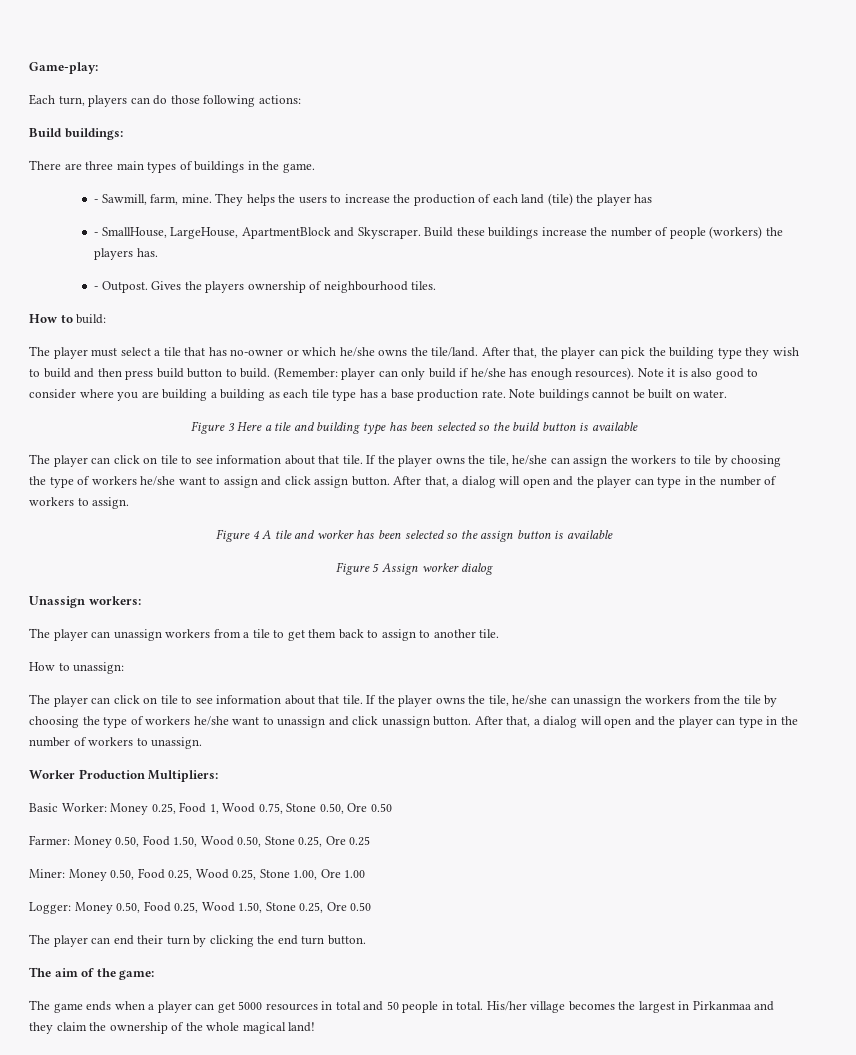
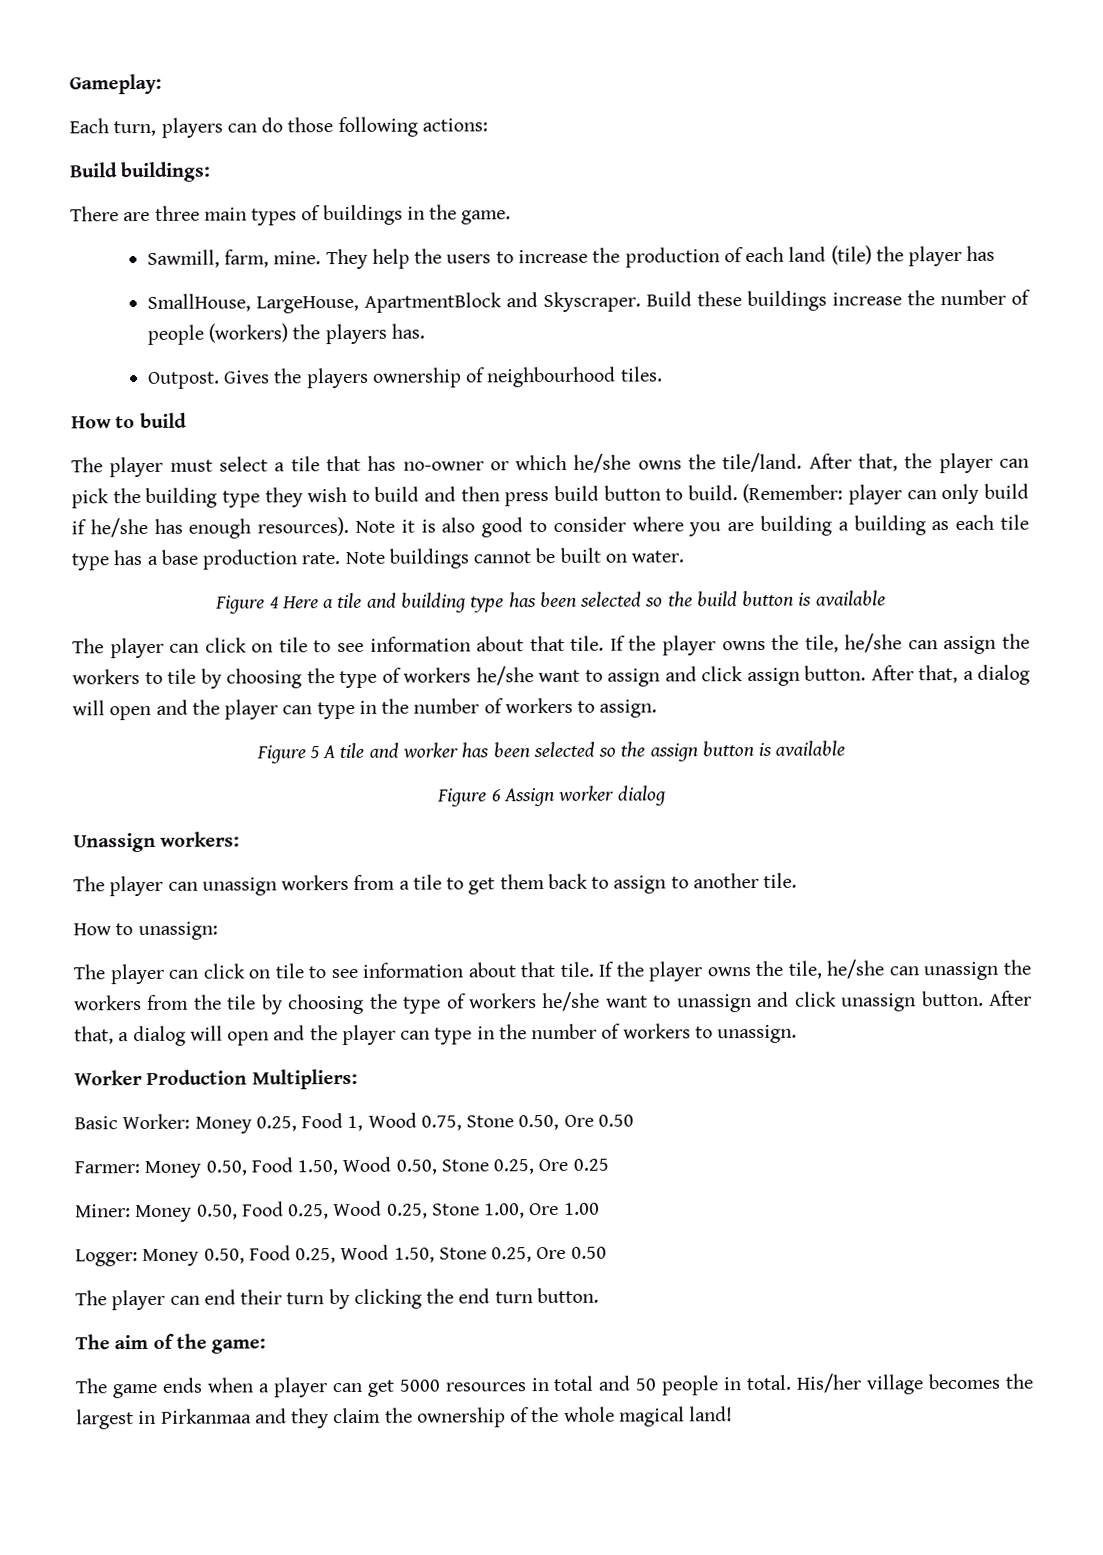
[29,62,98,74] Game-play: -> [69,73,162,95] Gameplay:
[94,199,99,203] - -> (512, 217) none
[246,194,275,206] helps -> [371,248,410,269] help
[94,232,99,236] - -> (996, 253) none
[94,286,99,290] - -> (425, 331) none
[76,314,107,324] build: -> [139,412,187,429] build
[227,423,235,431] 3 -> [269,596,279,609] 4
[252,530,260,539] 4 -> [308,746,320,759] 5
[372,564,380,573] 5 -> [491,789,502,802] 6

